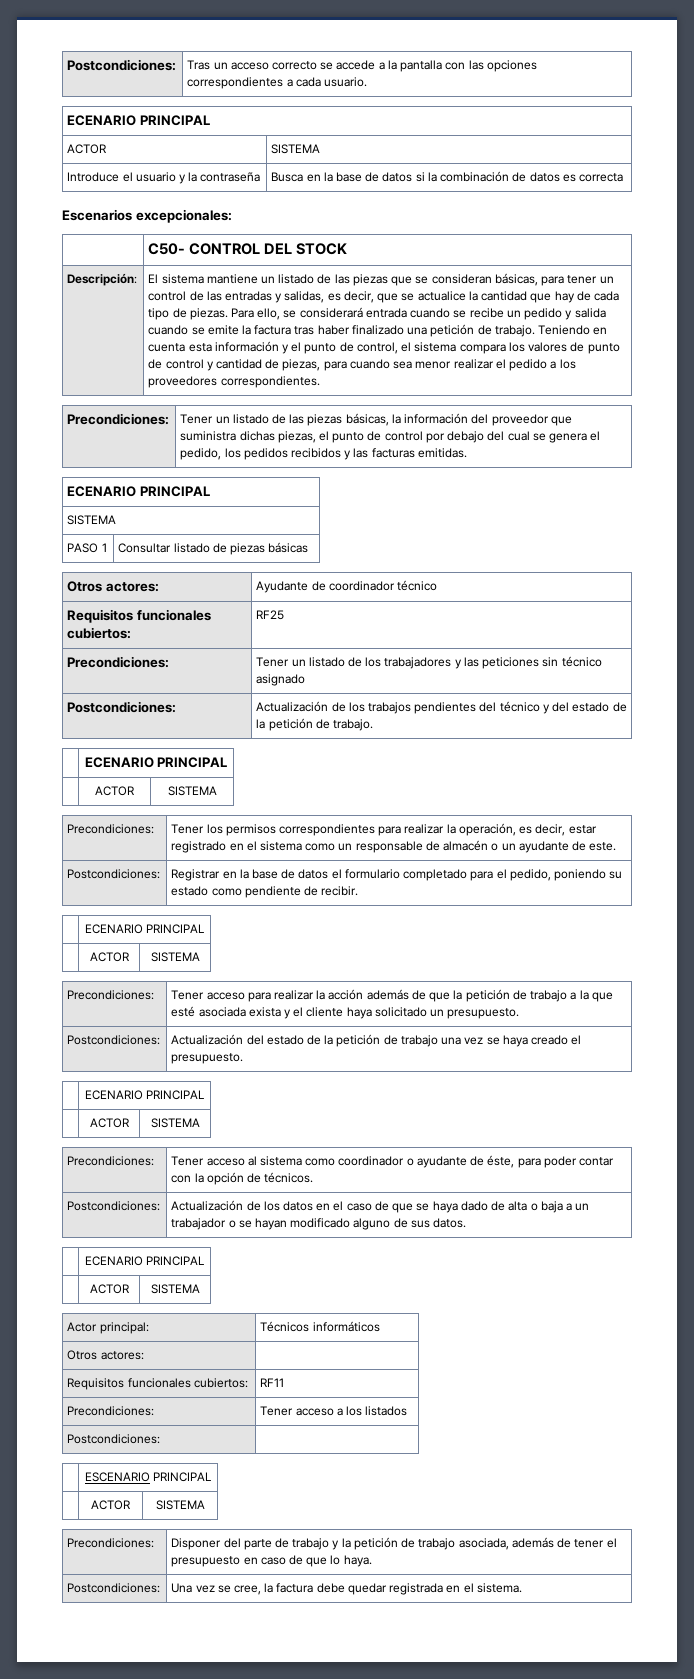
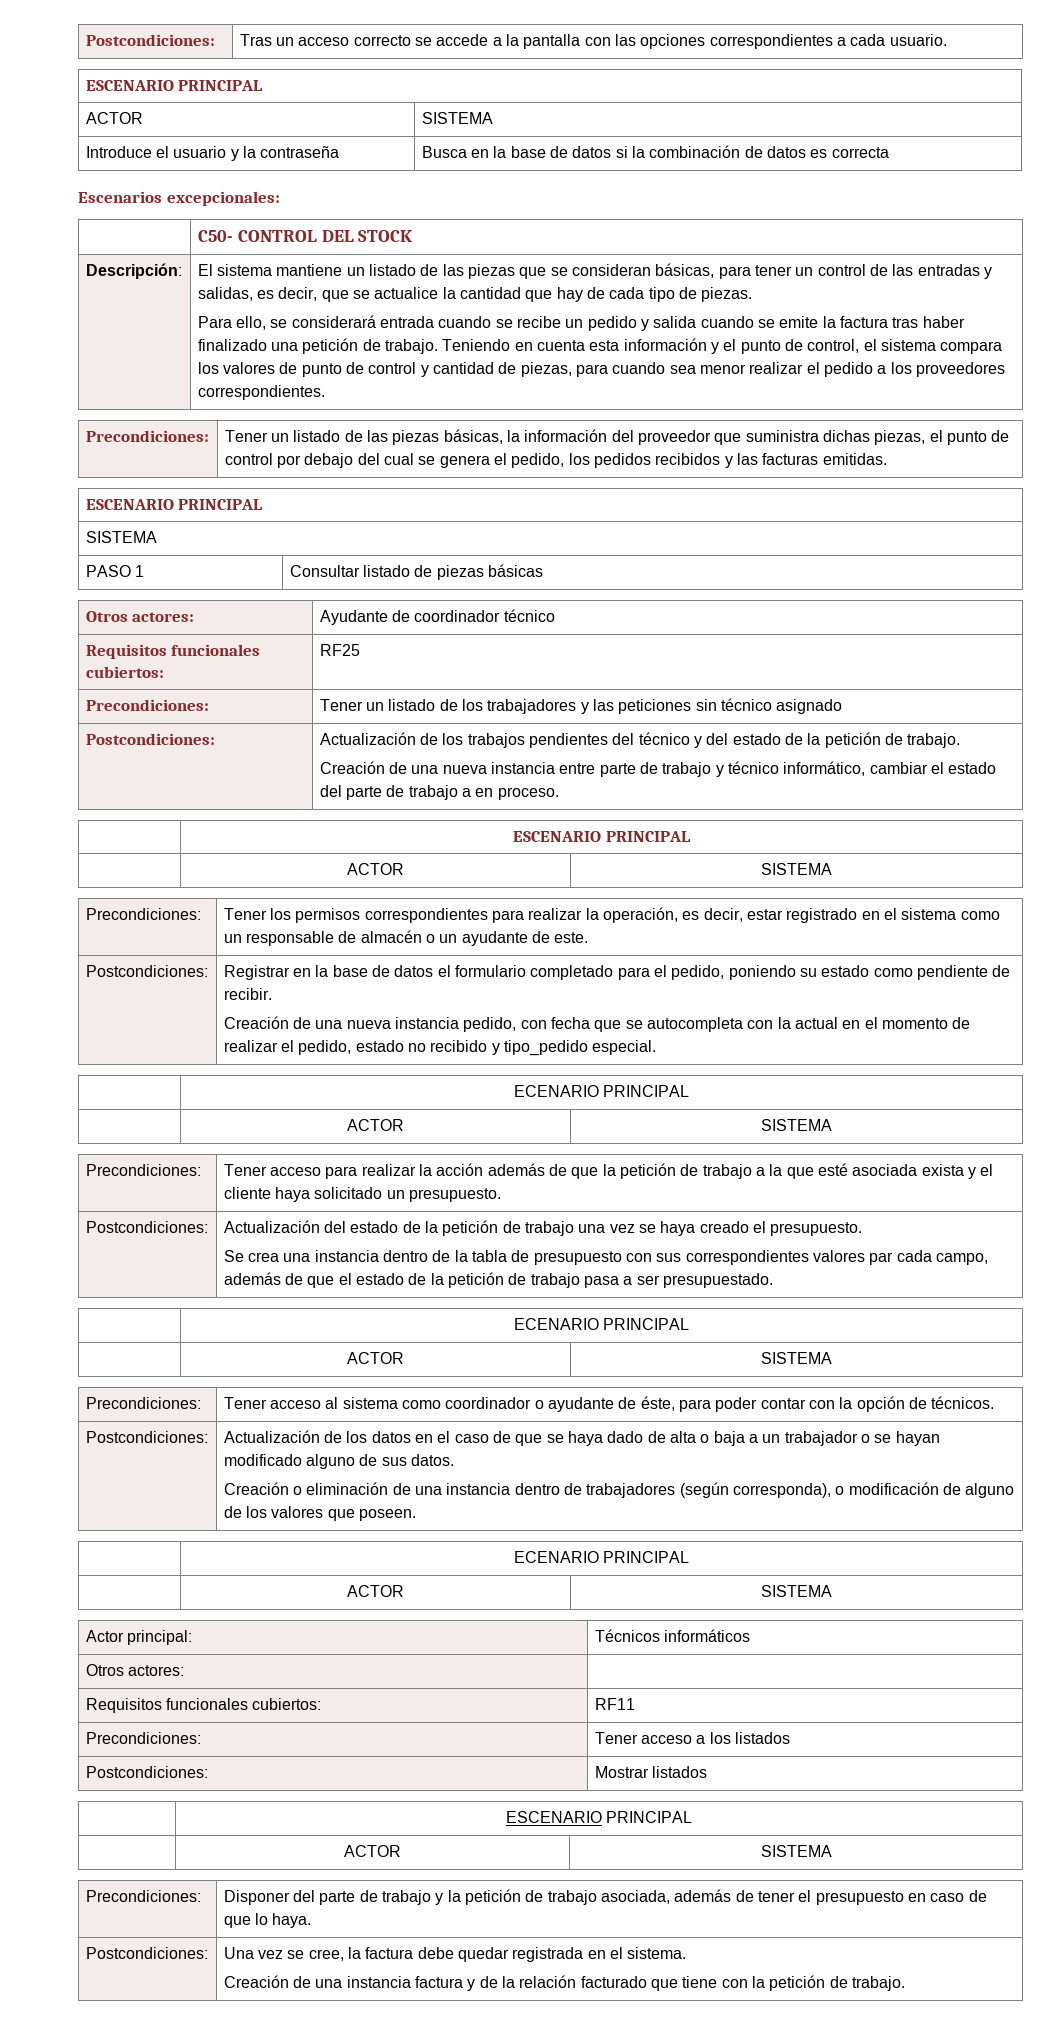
[67,115,137,126] ECENARIO -> [85,80,174,91] ESCENARIO
(228, 314) none -> (753, 294) //
[67,486,137,497] ECENARIO -> [85,499,174,510] ESCENARIO
[84,757,154,768] // | ECENARIO -> [319,761,997,777] [319,785,559,800] [513,831,602,842] // Creación de una nueva instancia entre parte de trabajo y técnico informático, cambiar el estado del parte de trabajo a en proceso. // | ESCENARIO
(359, 891) none -> [223,1016,971,1032] [223,1040,657,1056] // Creación de una nueva instancia pedido, con fecha que se autocompleta con la actual en el momento de realizar el pedido, estado no recibido y tipo_pedido especial.
(244, 1058) none -> [223,1250,988,1265] [223,1272,773,1288] // Se crea una instancia dentro de la tabla de presupuesto con sus correspondientes valores par cada campo, además de que el estado de la petición de trabajo pasa a ser presupuestado.
(467, 1223) none -> [223,1482,1015,1498] [223,1506,417,1521] // Creación o eliminación de una instancia dentro de trabajadores (según corresponda), o modificación de alguno de los valores que poseen.
(161, 1439) none -> [594,1766,708,1778] Mostrar listados
(522, 1588) none -> [223,1975,905,1991] // Creación de una instancia factura y de la relación facturado que tiene con la petición de trabajo.

